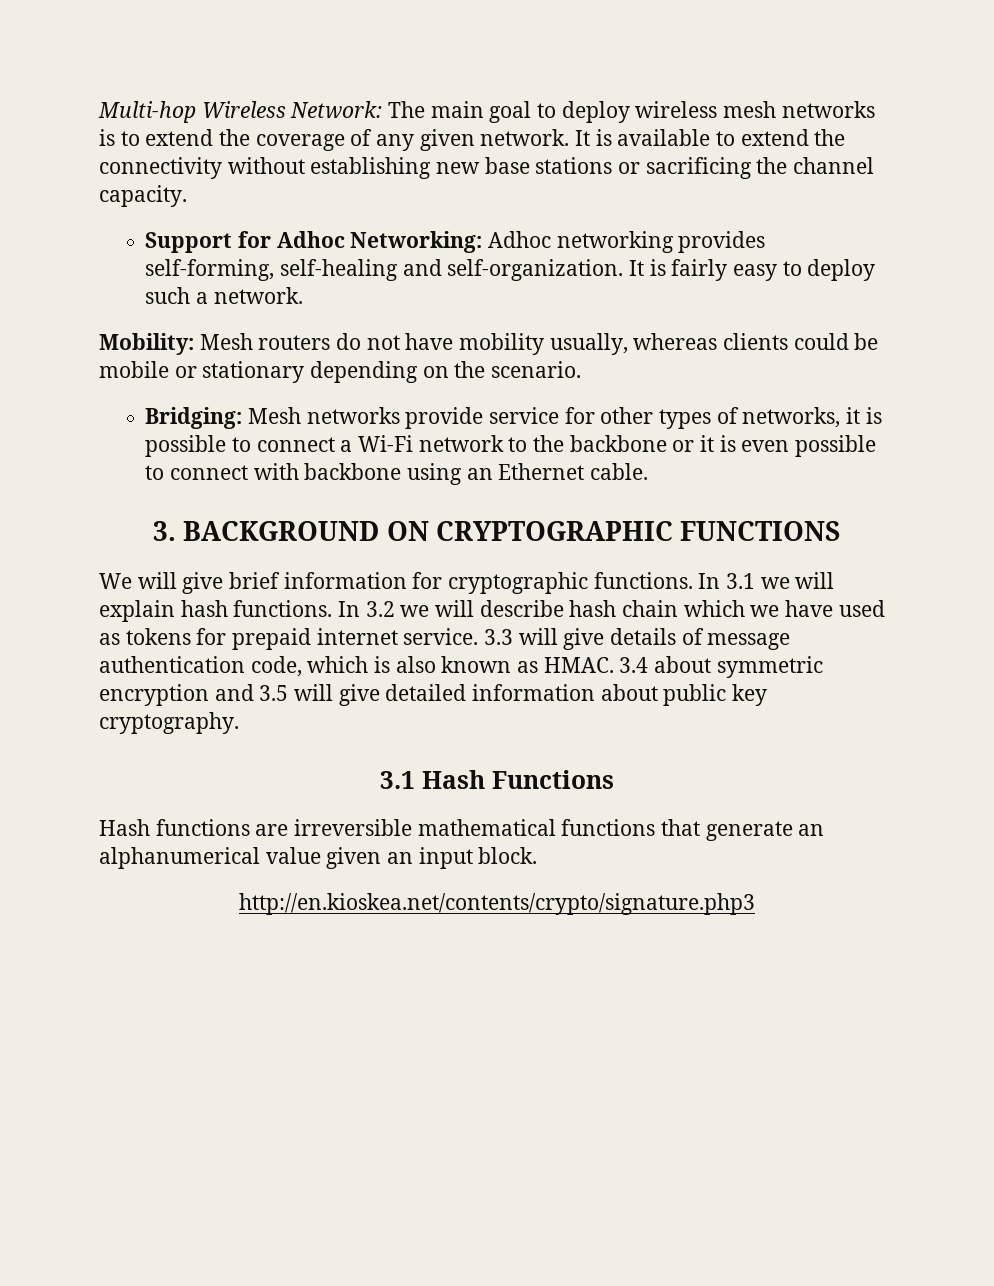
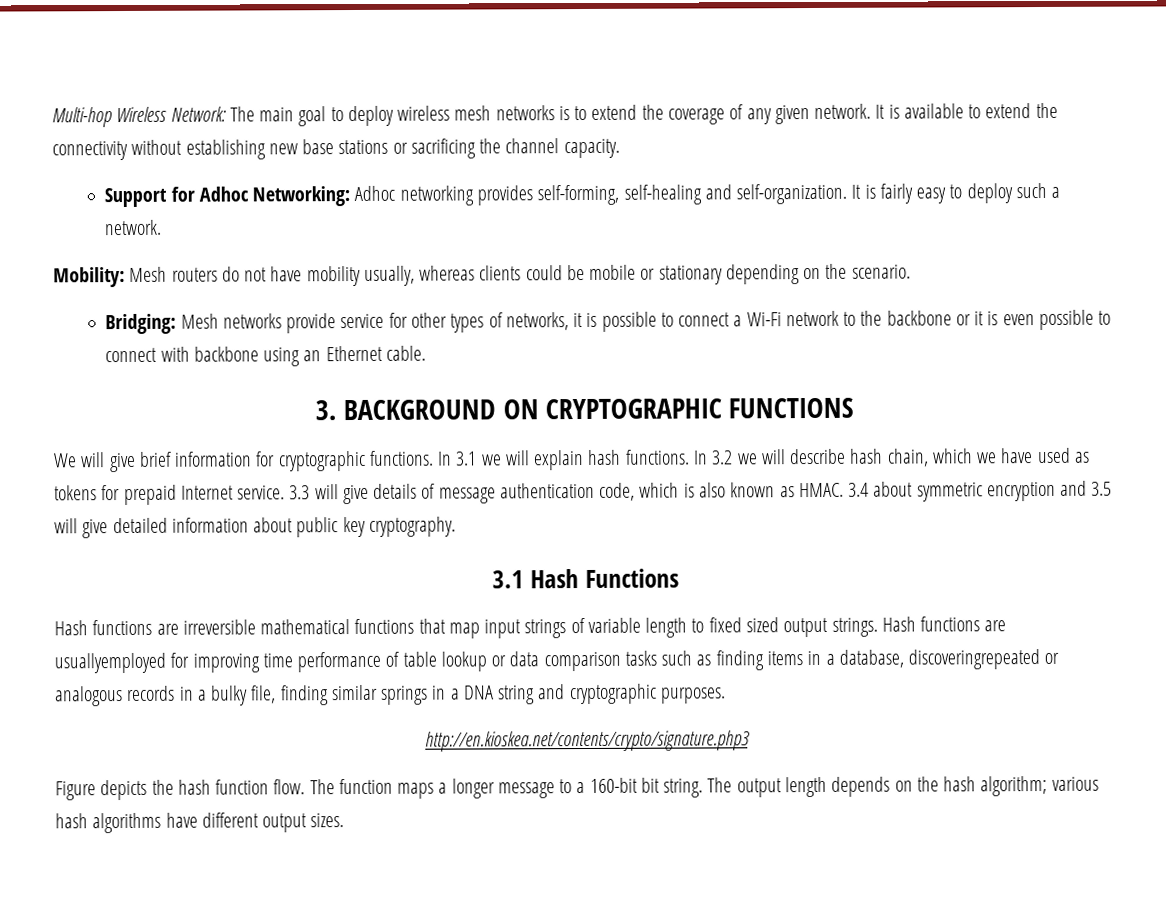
[622,600,679,617] chain -> [886,448,929,467] chain,
[316,628,398,645] internet -> [180,485,234,500] Internet
[705,821,825,841] [99,847,538,869] [239,893,755,915] generate an alphanumerical value given an input block. // http://en.kioskea.net/contents/crypto/signature.php3 -> [448,616,1007,639] [54,649,1060,674] [55,683,726,707] [424,730,750,752] [55,775,1099,801] [55,812,345,834] map input strings of variable length to fixed sized output strings. Hash functions are usuallyemployed for improving time performance of table lookup or data comparison tasks such as finding items in a database, discoveringrepeated or analogous records in a bulky file, finding similar springs in a DNA string and cryptographic purposes. // http://en.kioskea.net/contents/crypto/signature.php3 // Figure depicts the hash function flow. The function maps a longer message to a 160-bit bit string. The output length depends on the hash algorithm; various hash algorithms have different output sizes.

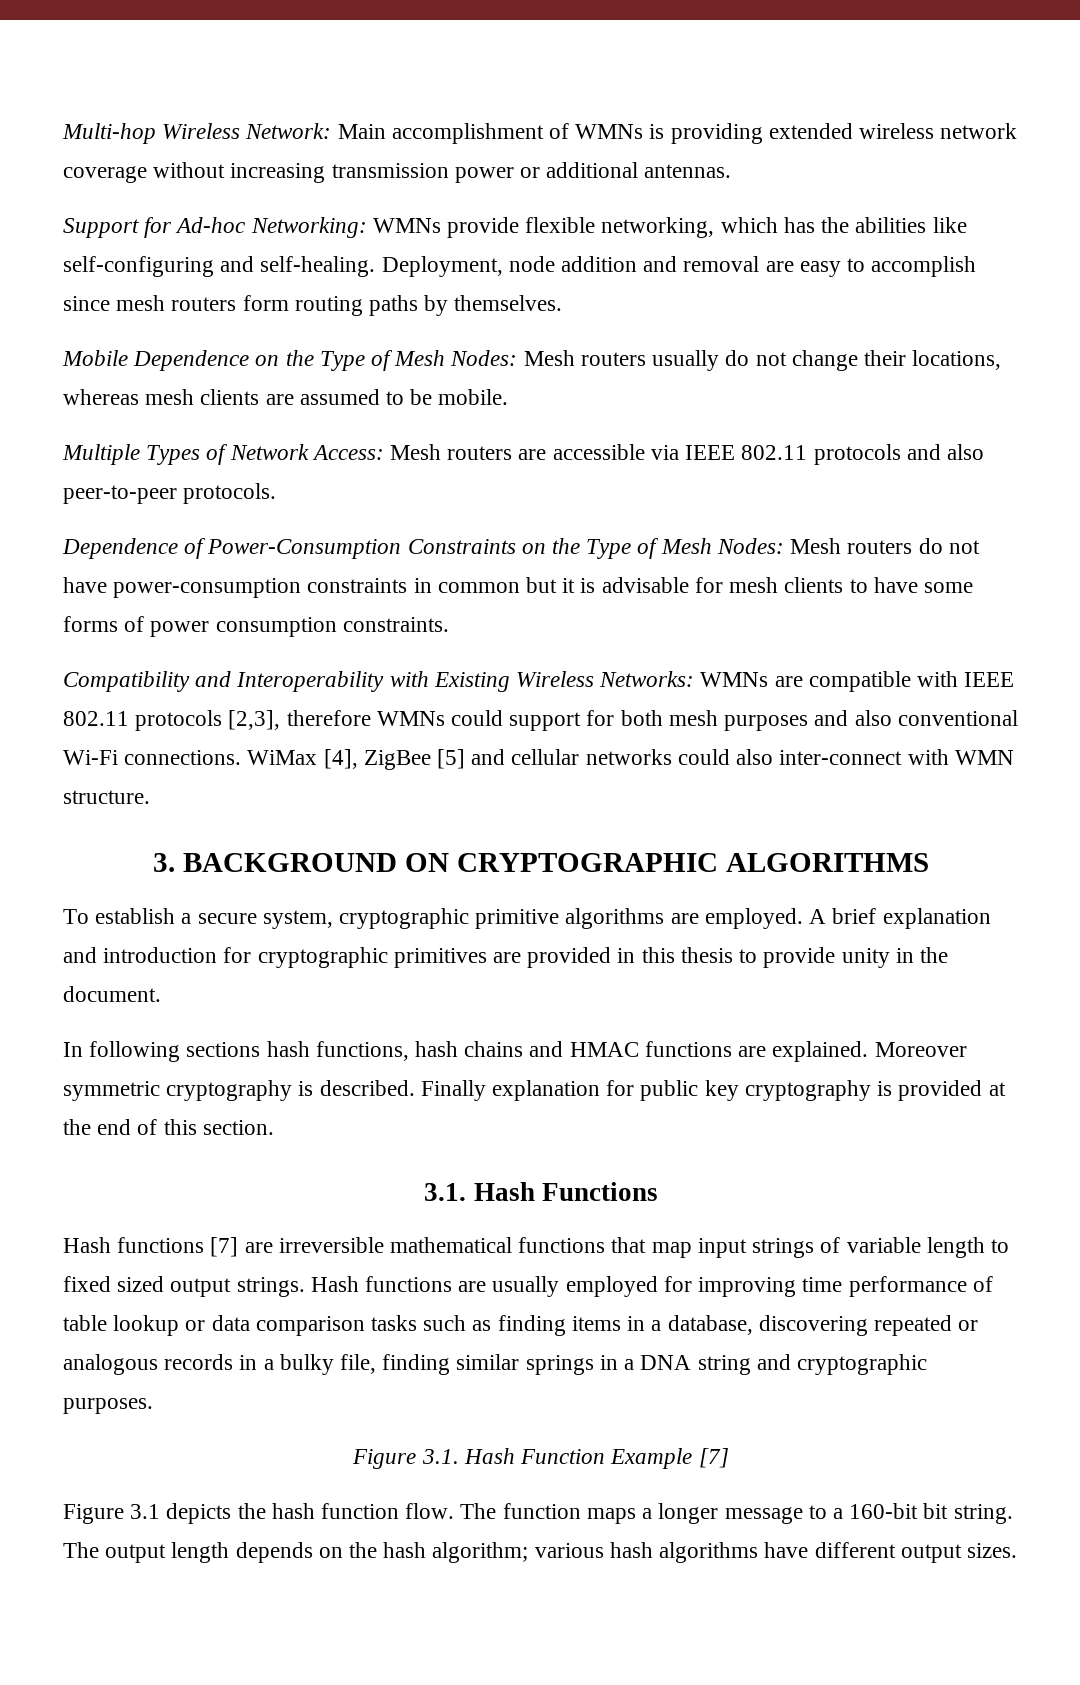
[229,102,1058,127] [52,138,620,161] [104,182,1061,208] [104,219,163,236] [53,267,125,288] The main goal to deploy wireless mesh networks is to extend the coverage of any given network. It is available to extend the connectivity without establishing new base stations or sacrificing the channel capacity. // Support for Adhoc Networking: Adhoc networking provides self-forming, self-healing and self-organization. It is fairly easy to deploy such a network. // Mobility: -> [337,123,1018,144] [63,162,732,183] [63,217,967,238] [63,256,977,277] [63,295,563,316] [62,350,1002,371] [63,389,509,405] [62,444,984,465] [63,483,277,504] [62,538,784,559] Main accomplishment of WMNs is providing extended wireless network coverage without increasing transmission power or additional antennas. // Support for Ad-hoc Networking: WMNs provide flexible networking, which has the abilities like self-configuring and self-healing. Deployment, node addition and removal are easy to accomplish since mesh routers form routing paths by themselves. // Mobile Dependence on the Type of Mesh Nodes: Mesh routers usually do not change their locations, whereas mesh clients are assumed to be mobile. // Multiple Types of Network Access: Mesh routers are accessible via IEEE 802.11 protocols and also peer-to-peer protocols. // Dependence of Power-Consumption Constraints on the Type of Mesh Nodes:
[306,263,911,287] [105,309,1112,335] [105,345,426,367] [314,397,855,421] [53,447,1090,473] [54,480,1113,506] [54,516,456,539] [492,570,525,589] mobility usually, whereas clients could be mobile or stationary depending on the scenario. // Bridging: Mesh networks provide service for other types of networks, it is possible to connect a Wi-Fi network to the backbone or it is even possible to connect with backbone using an Ethernet cable. // 3. BACKGROUND ON CRYPTOGRAPHIC FUNCTIONS // We will give brief information for cryptographic functions. In 3.1 we will explain hash functions. In 3.2 we will describe hash chain, which we have used as tokens for prepaid Internet service. 3.3 will give details of message authentication code, which is also known as HMAC. 3.4 about symmetric encryption and 3.5 will give detailed information about public key cryptography. // 3.1 -> [113,577,973,598] [63,616,449,637] [63,671,1015,692] [63,710,1018,731] [63,749,1014,770] [63,790,150,804] [153,853,929,872] [63,908,991,929] [63,947,948,968] [63,986,161,1002] [63,1041,967,1062] [63,1080,1006,1101] [63,1119,274,1135] [424,1183,467,1201] power-consumption constraints in common but it is advisable for mesh clients to have some forms of power consumption constraints. // Compatibility and Interoperability with Existing Wireless Networks: WMNs are compatible with IEEE 802.11 protocols [2,3], therefore WMNs could support for both mesh purposes and also conventional Wi-Fi connections. WiMax [4], ZigBee [5] and cellular networks could also inter-connect with WMN structure. // 3. BACKGROUND ON CRYPTOGRAPHIC ALGORITHMS // To establish a secure system, cryptographic primitive algorithms are employed. A brief explanation and introduction for cryptographic primitives are provided in this thesis to provide unity in the document. // In following sections hash functions, hash chains and HMAC functions are explained. Moreover symmetric cryptography is described. Finally explanation for public key cryptography is provided at the end of this section. // 3.1.
(153, 627) none -> [210,1237,239,1257] [7]
[54,652,166,674] usuallyemployed -> [492,1276,658,1297] usually employed
[908,649,1041,670] discoveringrepeated -> [758,1315,952,1336] discovering repeated
[424,730,750,752] [55,781,96,801] http://en.kioskea.net/contents/crypto/signature.php3 // Figure -> [352,1448,729,1469] [63,1504,161,1524] Figure 3.1. Hash Function Example [7] // Figure 3.1

